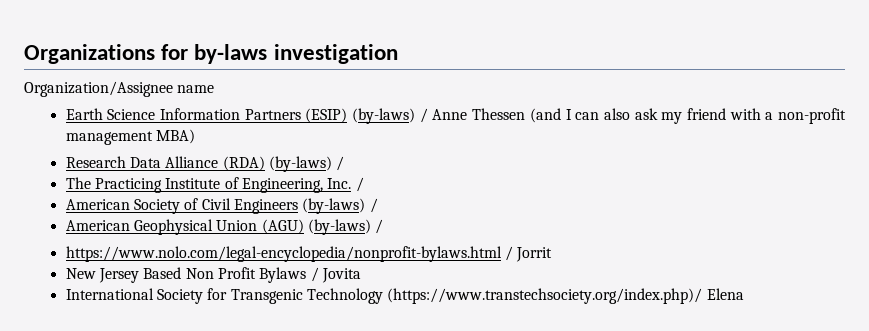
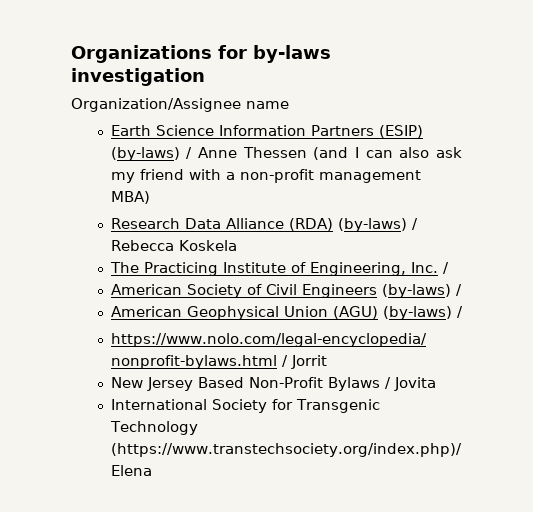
(345, 163) none -> [110,240,237,251] Rebecca Koskela
[185,267,256,279] Non Profit -> [248,377,323,388] Non-Profit

